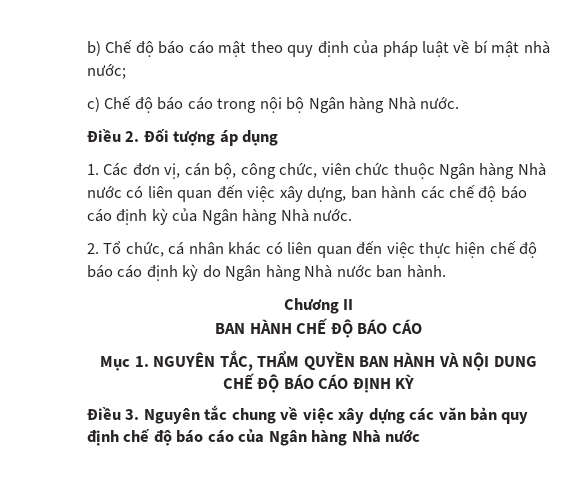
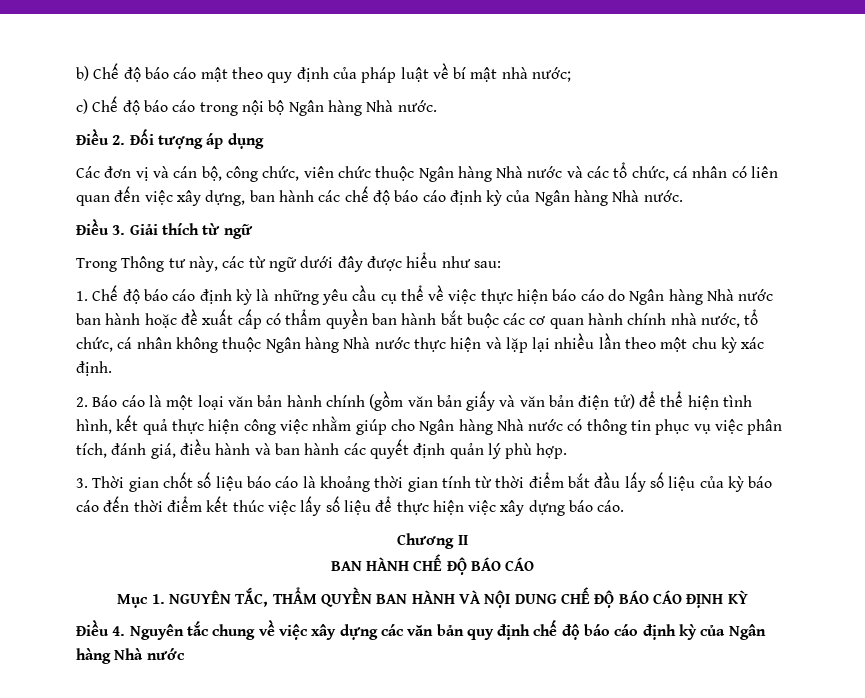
[87,164,99,175] 1. -> (264, 141) none
[164,163,181,179] vị, -> [135,166,169,181] vị và
(122, 192) none -> [566,162,728,181] và các tổ chức, cá nhân
[87,241,538,258] [87,264,199,281] 2. Tổ chức, cá nhân khác có liên quan đến việc thực hiện chế độ báo cáo định kỳ -> [76,219,253,239] [76,252,501,272] [76,285,604,305] Điều 3. Giải thích từ ngữ // Trong Thông tư này, các từ ngữ dưới đây được hiểu như sau: // 1. Chế độ báo cáo định kỳ là những yêu cầu cụ thể về việc thực hiện báo cáo
[406,265,446,278] hành. -> [105,309,759,329] [76,333,765,353] [76,361,112,376] [76,391,753,411] [76,415,783,435] [76,439,568,459] [76,472,773,492] [76,496,625,516] hành hoặc đề xuất cấp có thẩm quyền ban hành bắt buộc các cơ quan hành chính nhà nước, tổ chức, cá nhân không thuộc Ngân hàng Nhà nước thực hiện và lặp lại nhiều lần theo một chu kỳ xác định. // 2. Báo cáo là một loại văn bản hành chính (gồm văn bản giấy và văn bản điện tử) để thể hiện tình hình, kết quả thực hiện công việc nhằm giúp cho Ngân hàng Nhà nước có thông tin phục vụ việc phân tích, đánh giá, điều hành và ban hành các quyết định quản lý phù hợp. // 3. Thời gian chốt số liệu báo cáo là khoảng thời gian tính từ thời điểm bắt đầu lấy số liệu của kỳ báo cáo đến thời điểm kết thúc việc lấy số liệu để thực hiện việc xây dựng báo cáo.
[125,409,140,420] 3. -> [112,626,126,636] 4.
(234, 436) none -> [642,624,698,640] định kỳ

